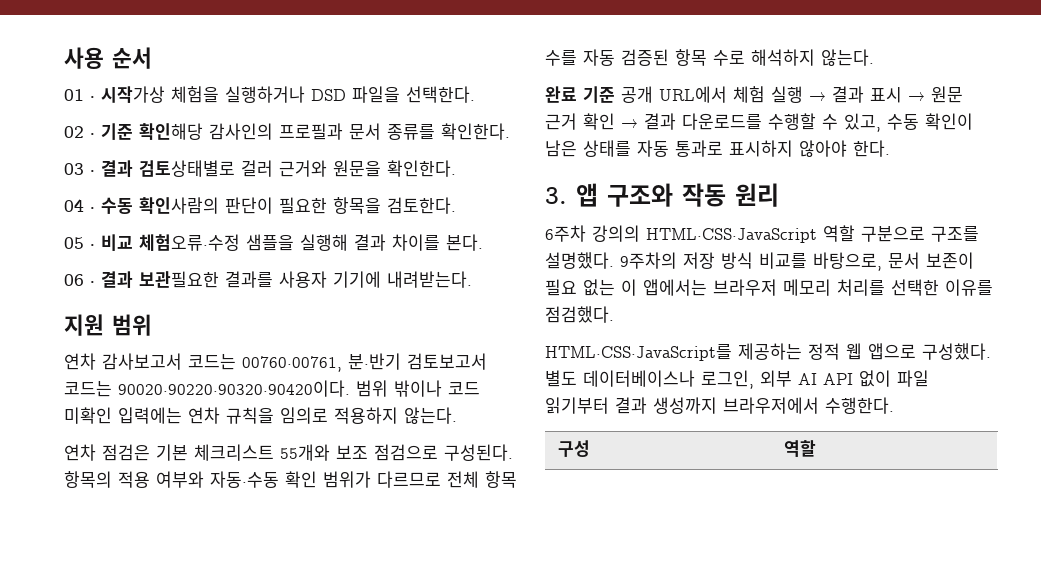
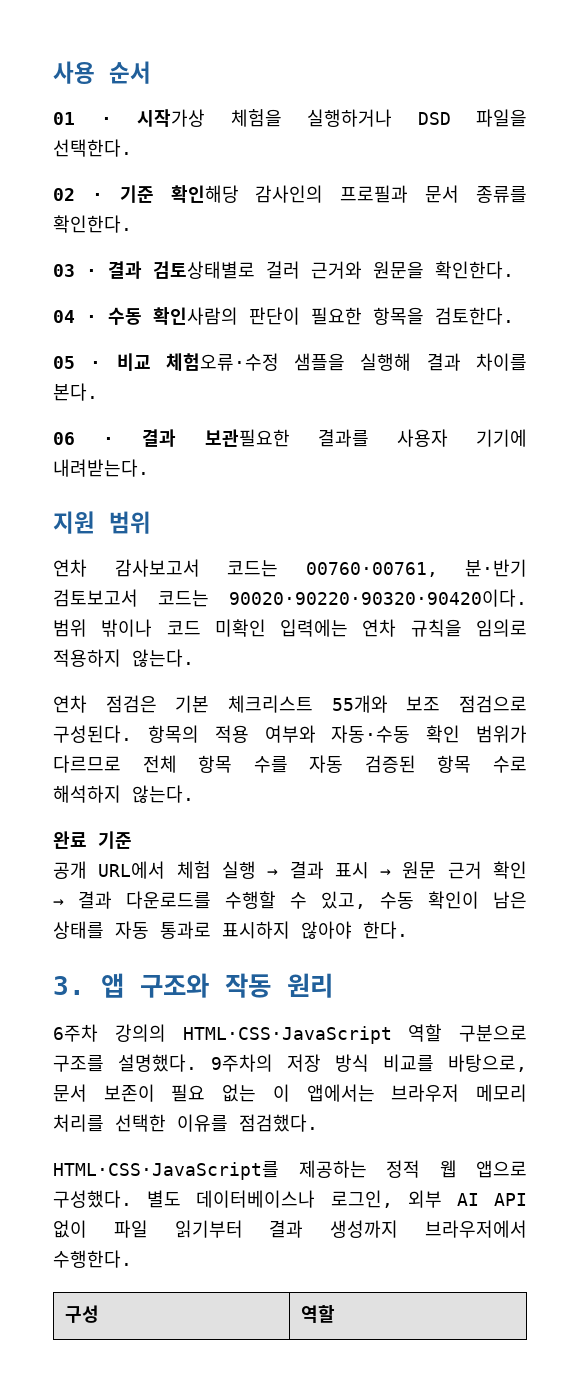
(615, 94) none -> (132, 840) //

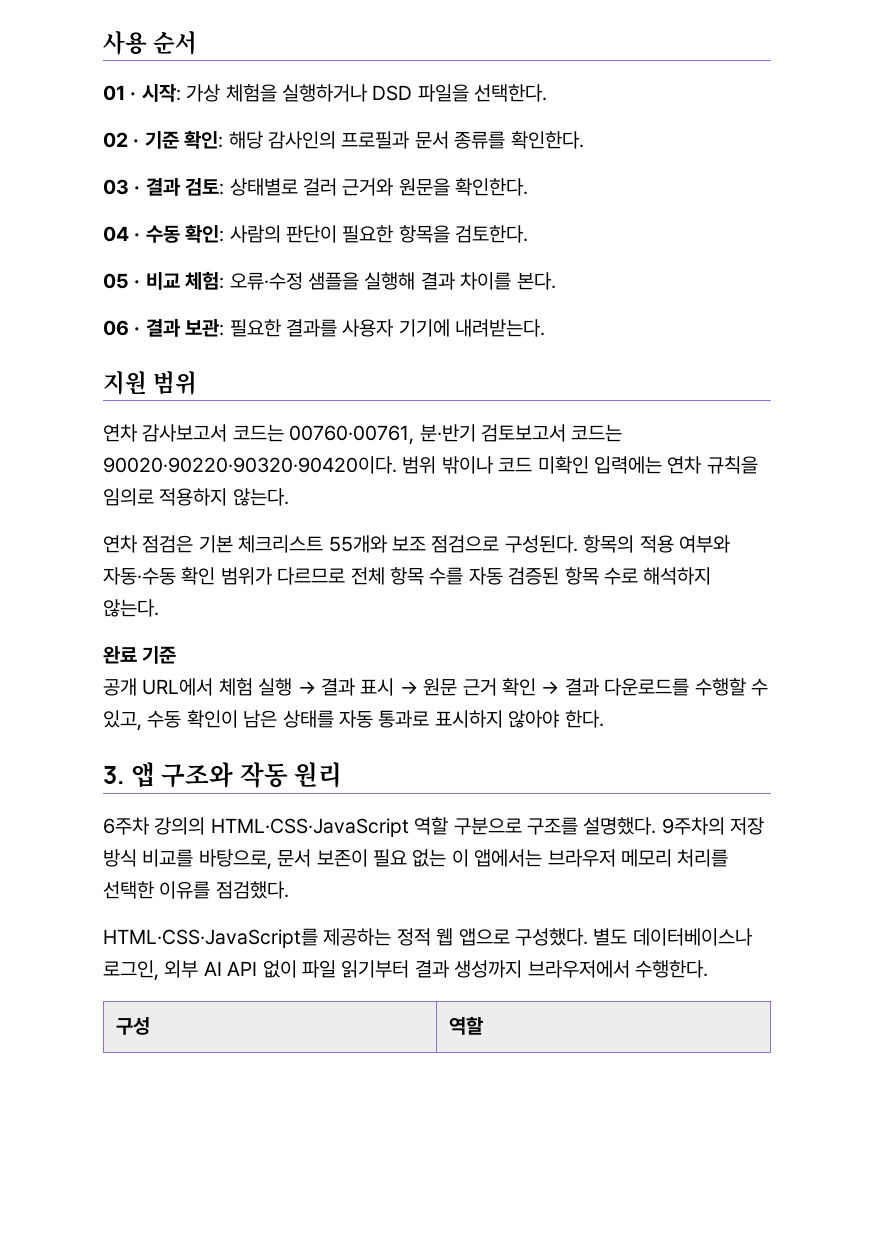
[137,109,205,127] 시작가상 -> [141,84,221,102] 시작: 가상
[170,185,239,203] 확인해당 -> [184,130,263,149] 확인: 해당
[153,261,255,279] 검토상태별로 -> [185,178,298,196] 검토: 상태별로
[153,307,238,325] 확인사람의 -> [185,224,281,243] 확인: 사람의
[165,353,279,371] 체험오류·수정 -> [185,271,303,290] 체험: 오류·수정
[204,429,290,447] 보관필요한 -> [185,319,281,337] 보관: 필요한

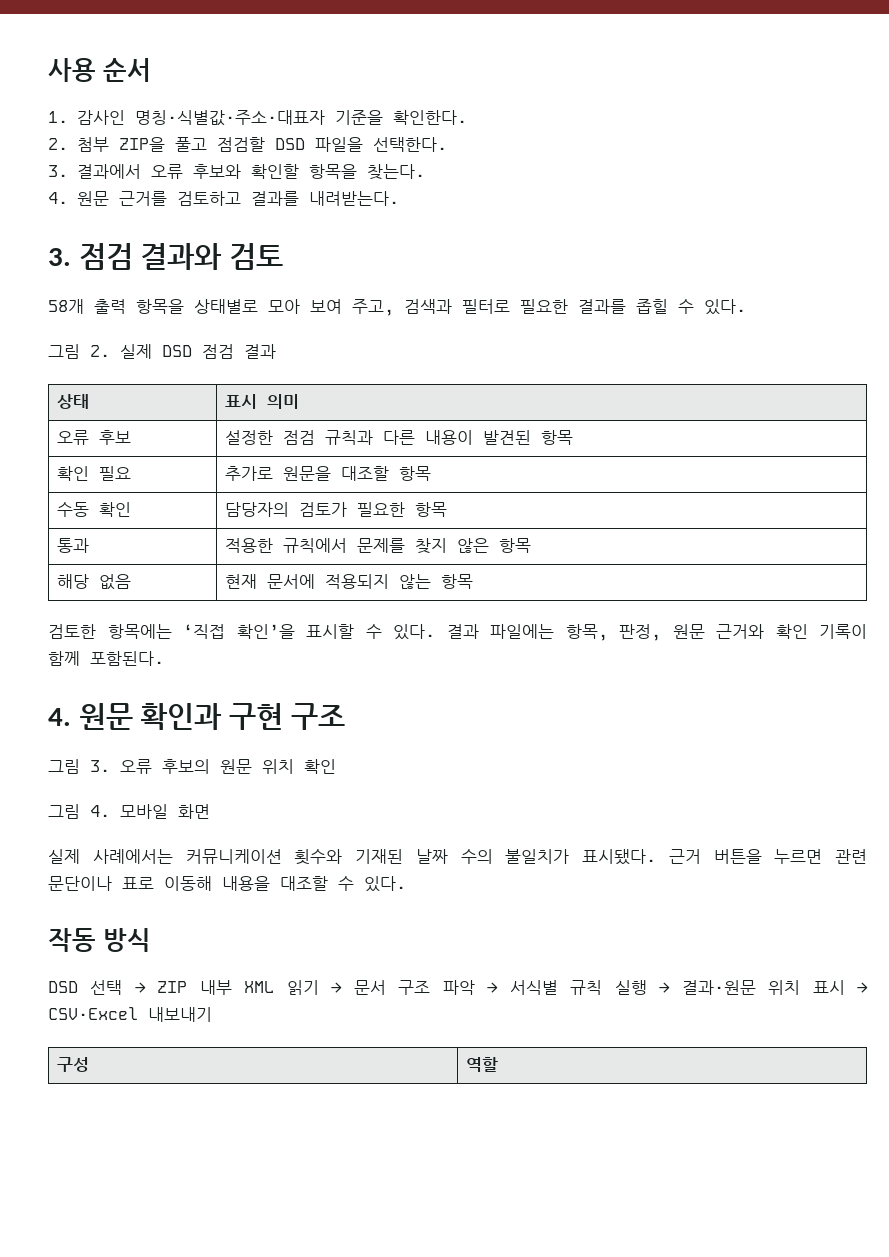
[103,84,548,102] [103,130,584,149] [103,178,529,196] [103,224,529,243] [103,271,556,290] [103,319,546,337] [103,371,198,395] [103,424,623,445] [103,456,758,474] [103,488,289,506] [103,535,730,553] [103,567,712,585] [103,599,159,617] [103,646,177,664] [103,678,768,696] [103,710,604,731] [103,762,343,788] [103,817,765,837] [103,849,729,870] [103,881,289,899] [103,928,752,948] [103,960,708,981] 01 · 시작: 가상 체험을 실행하거나 DSD 파일을 선택한다. // 02 · 기준 확인: 해당 감사인의 프로필과 문서 종류를 확인한다. // 03 · 결과 검토: 상태별로 걸러 근거와 원문을 확인한다. // 04 · 수동 확인: 사람의 판단이 필요한 항목을 검토한다. // 05 · 비교 체험: 오류·수정 샘플을 실행해 결과 차이를 본다. // 06 · 결과 보관: 필요한 결과를 사용자 기기에 내려받는다. // 지원 범위 // 연차 감사보고서 코드는 00760·00761, 분·반기 검토보고서 코드는 90020·90220·90320·90420이다. 범위 밖이나 코드 미확인 입력에는 연차 규칙을 임의로 적용하지 않는다. // 연차 점검은 기본 체크리스트 55개와 보조 점검으로 구성된다. 항목의 적용 여부와 자동·수동 확인 범위가 다르므로 전체 항목 수를 자동 검증된 항목 수로 해석하지 않는다. // 완료 기준 // 공개 URL에서 체험 실행 → 결과 표시 → 원문 근거 확인 → 결과 다운로드를 수행할 수 있고, 수동 확인이 남은 상태를 자동 통과로 표시하지 않아야 한다. // 3. 앱 구조와 작동 원리 // 6주차 강의의 HTML·CSS·JavaScript 역할 구분으로 구조를 설명했다. 9주차의 저장 방식 비교를 바탕으로, 문서 보존이 필요 없는 이 앱에서는 브라우저 메모리 처리를 선택한 이유를 점검했다. // HTML·CSS·JavaScript를 제공하는 정적 웹 앱으로 구성했다. 별도 데이터베이스나 로그인, 외부 AI API 없이 파일 읽기부터 결과 생성까지 브라우저에서 수행한다. -> [48,110,467,126] [48,137,447,152] [48,164,425,180] [48,191,399,206] [48,243,284,270] [48,299,746,316] [48,344,276,359] [56,394,89,409] [224,394,299,409] [56,430,131,445] [224,430,573,445] [56,466,131,481] [224,466,431,481] [56,502,131,517] [224,502,447,517] [56,538,89,553] [224,538,531,554] [56,574,131,590] [224,574,473,589] [48,624,867,641] [48,651,164,666] [48,703,345,730] [48,759,336,774] [48,804,210,819] [48,849,867,865] [48,876,406,892] [48,928,151,952] [48,980,869,995] [48,1007,212,1022] 1. 감사인 명칭·식별값·주소·대표자 기준을 확인한다. // 2. 첨부 ZIP을 풀고 점검할 DSD 파일을 선택한다. // 3. 결과에서 오류 후보와 확인할 항목을 찾는다. // 4. 원문 근거를 검토하고 결과를 내려받는다. // 3. 점검 결과와 검토 // 58개 출력 항목을 상태별로 모아 보여 주고, 검색과 필터로 필요한 결과를 좁힐 수 있다. // 그림 2. 실제 DSD 점검 결과 // 상태 | 표시 의미 // 오류 후보 | 설정한 점검 규칙과 다른 내용이 발견된 항목 // 확인 필요 | 추가로 원문을 대조할 항목 // 수동 확인 | 담당자의 검토가 필요한 항목 // 통과 | 적용한 규칙에서 문제를 찾지 않은 항목 // 해당 없음 | 현재 문서에 적용되지 않는 항목 // 검토한 항목에는 ‘직접 확인’을 표시할 수 있다. 결과 파일에는 항목, 판정, 원문 근거와 확인 기록이 함께 포함된다. // 4. 원문 확인과 구현 구조 // 그림 3. 오류 후보의 원문 위치 확인 // 그림 4. 모바일 화면 // 실제 사례에서는 커뮤니케이션 횟수와 기재된 날짜 수의 불일치가 표시됐다. 근거 버튼을 누르면 관련 문단이나 표로 이동해 내용을 대조할 수 있다. // 작동 방식 // DSD 선택 → ZIP 내부 XML 읽기 → 문서 구조 파악 → 서식별 규칙 실행 → 결과·원문 위치 표시 → CSV·Excel 내보내기

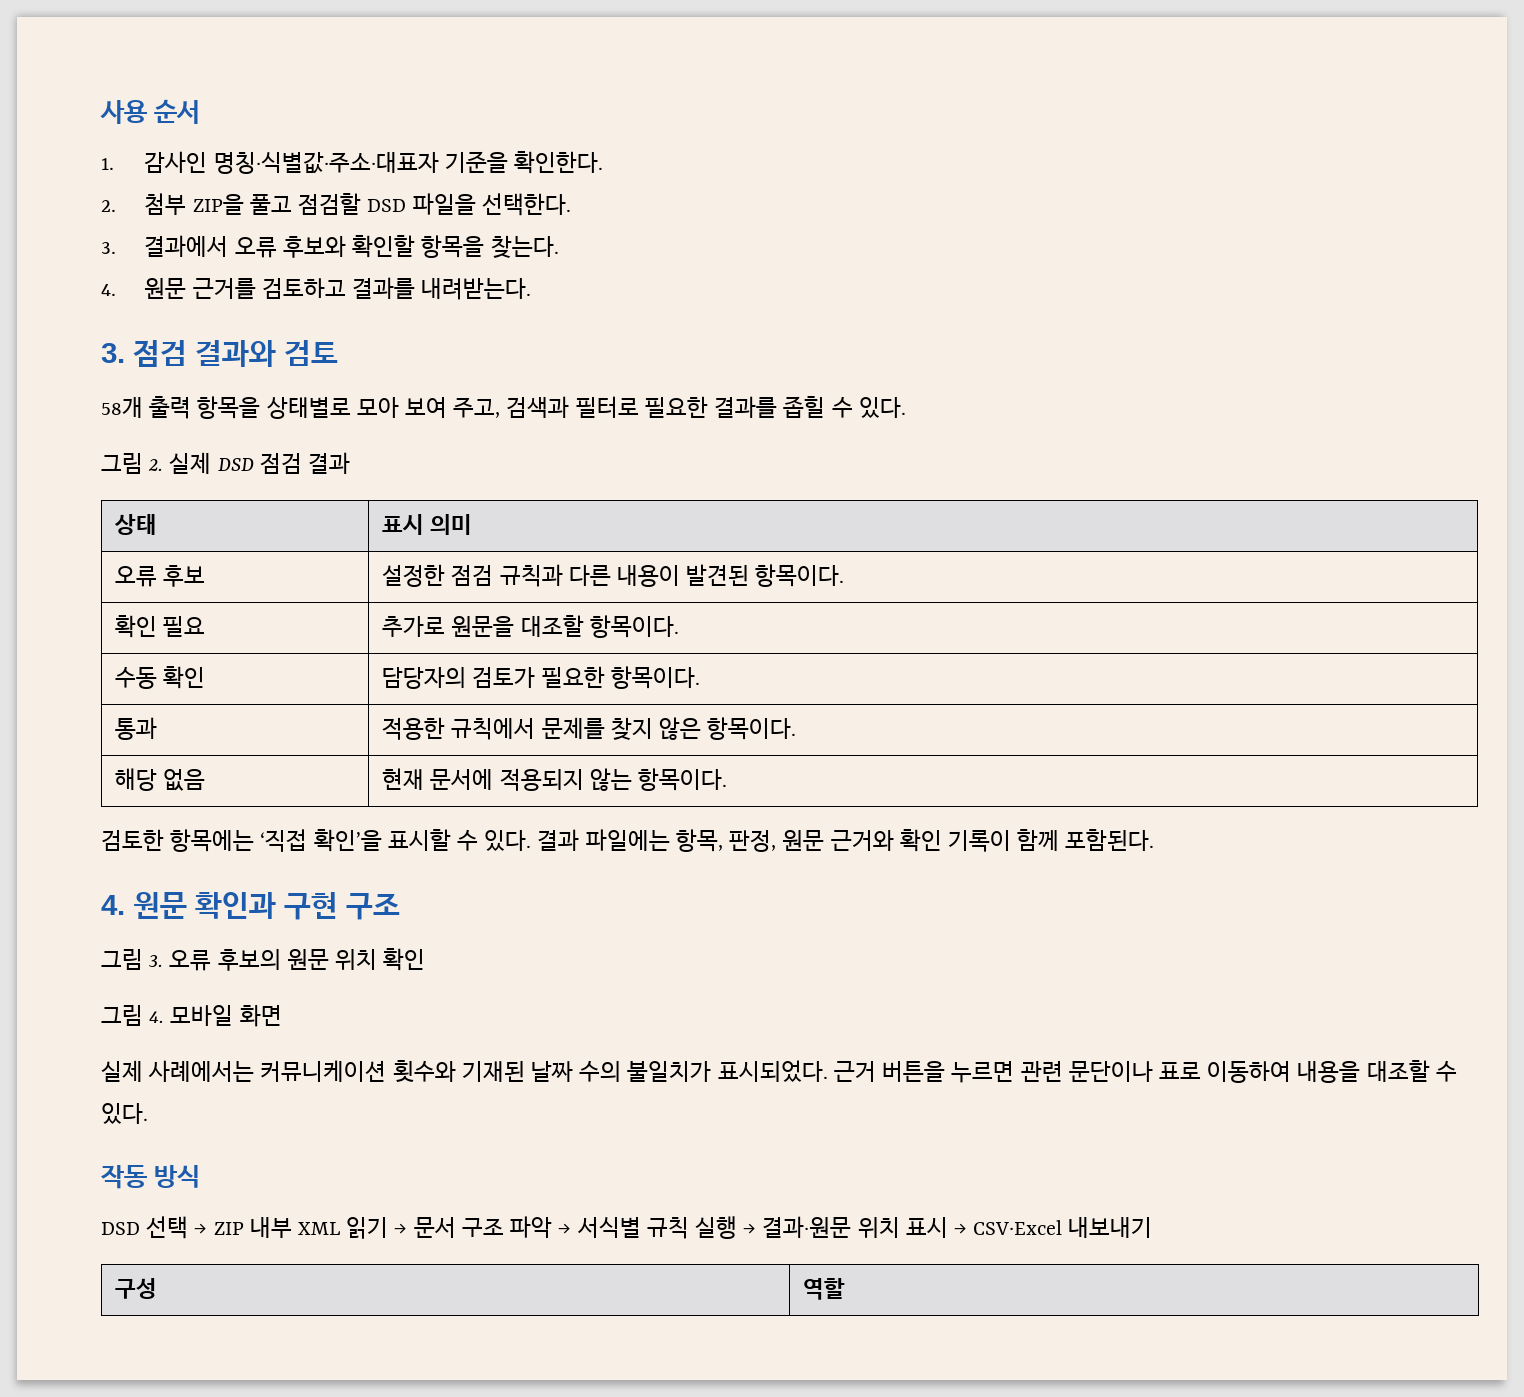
[540,430,573,445] 항목 -> [755,564,845,587] 항목이다.
[398,466,431,481] 항목 -> [589,615,679,638] 항목이다.
[414,502,447,517] 항목 -> [610,666,700,689] 항목이다.
[498,538,531,553] 항목 -> [707,717,797,740] 항목이다.
[440,574,473,589] 항목 -> [638,768,728,791] 항목이다.
[582,849,656,865] 표시됐다. -> [717,1060,828,1082] 표시되었다.
[164,876,212,891] 이동해 -> [1207,1061,1292,1083] 이동하여

